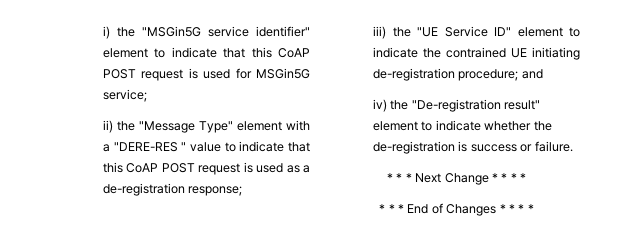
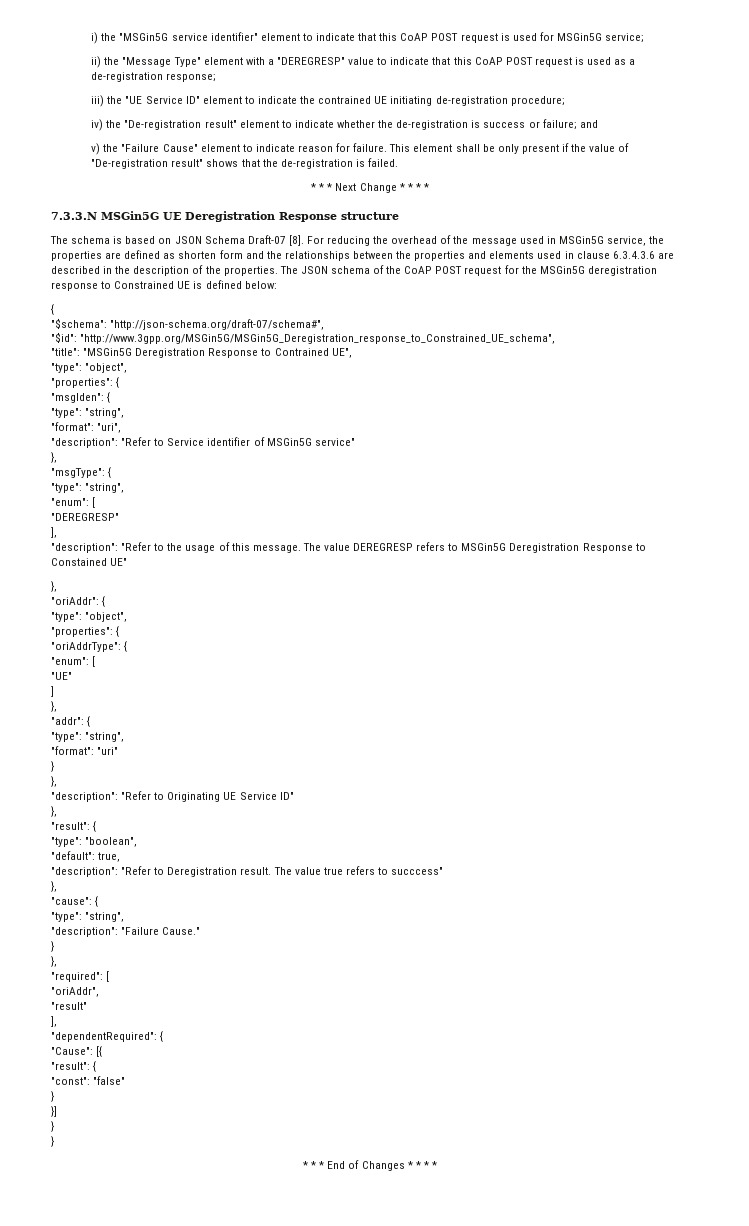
[113,142,187,152] "DERE-RES " -> [276,57,345,65] "DEREGRESP"
[521,69,543,79] and -> (565, 101) none
[534,141,573,152] failure. -> [542,119,598,130] [91,143,630,155] [91,158,398,169] failure; and // v) the "Failure Cause" element to indicate reason for failure. This element shall be only present if the value of "De-registration result" shows that the de-registration is failed.
(526, 177) none -> [51,211,399,222] [50,235,665,246] [51,250,674,261] [51,265,657,276] [51,280,277,291] [51,304,54,315] [51,318,325,330] [51,332,556,344] [51,348,352,358] [51,363,128,373] [51,377,120,388] [51,392,111,403] [51,408,125,418] [51,422,122,433] [51,437,355,448] [51,452,57,463] [51,467,112,478] [51,483,125,493] [51,497,96,508] [51,513,119,521] [51,527,57,538] [51,542,646,553] [51,558,128,566] [51,581,57,592] [51,596,106,607] [51,612,128,622] [51,626,120,637] [51,641,128,652] [51,656,96,667] [51,672,72,680] [51,686,54,697] [51,701,57,712] [51,716,91,727] [51,732,125,742] [51,746,119,755] [51,761,54,772] [51,776,57,787] [51,791,294,802] [51,806,57,817] [51,821,97,832] [51,837,138,847] [51,851,121,862] [51,866,444,877] [51,881,57,892] [51,896,99,907] [51,912,125,922] [51,927,201,937] [51,941,54,952] [51,956,57,967] [51,971,110,982] [51,987,99,997] [51,1002,87,1010] [51,1016,57,1027] [51,1031,164,1042] [51,1046,103,1057] [51,1061,97,1072] [51,1076,126,1085] [51,1091,54,1102] [51,1106,57,1117] [51,1121,54,1132] [51,1136,54,1147] // 7.3.3.N MSGin5G UE Deregistration Response structure // The schema is based on JSON Schema Draft-07 [8]. For reducing the overhead of the message used in MSGin5G service, the properties are defined as shorten form and the relationships between the properties and elements used in clause 6.3.4.3.6 are described in the description of the properties. The JSON schema of the CoAP POST request for the MSGin5G deregistration response to Constrained UE is defined below: // { // "$schema": "http://json-schema.org/draft-07/schema#", // "$id": "http://www.3gpp.org/MSGin5G/MSGin5G_Deregistration_response_to_Constrained_UE_schema", // "title": "MSGin5G Deregistration Response to Contrained UE", // "type": "object", // "properties": { // "msgIden": { // "type": "string", // "format": "uri", // "description": "Refer to Service identifier of MSGin5G service" // }, // "msgType": { // "type": "string", // "enum": [ // "DEREGRESP" // ], // "description": "Refer to the usage of this message. The value DEREGRESP refers to MSGin5G Deregistration Response to Constained UE" // }, // "oriAddr": { // "type": "object", // "properties": { // "oriAddrType": { // "enum": [ // "UE" // ] // }, // "addr": { // "type": "string", // "format": "uri" // } // }, // "description": "Refer to Originating UE Service ID" // }, // "result": { // "type": "boolean", // "default": true, // "description": "Refer to Deregistration result. The value true refers to succcess" // }, // "cause": { // "type": "string", // "description": "Failure Cause." // } // }, // "required": [ // "oriAddr", // "result" // ], // "dependentRequired": { // "Cause": [{ // "result": { // "const": "false" // } // }] // } // }

